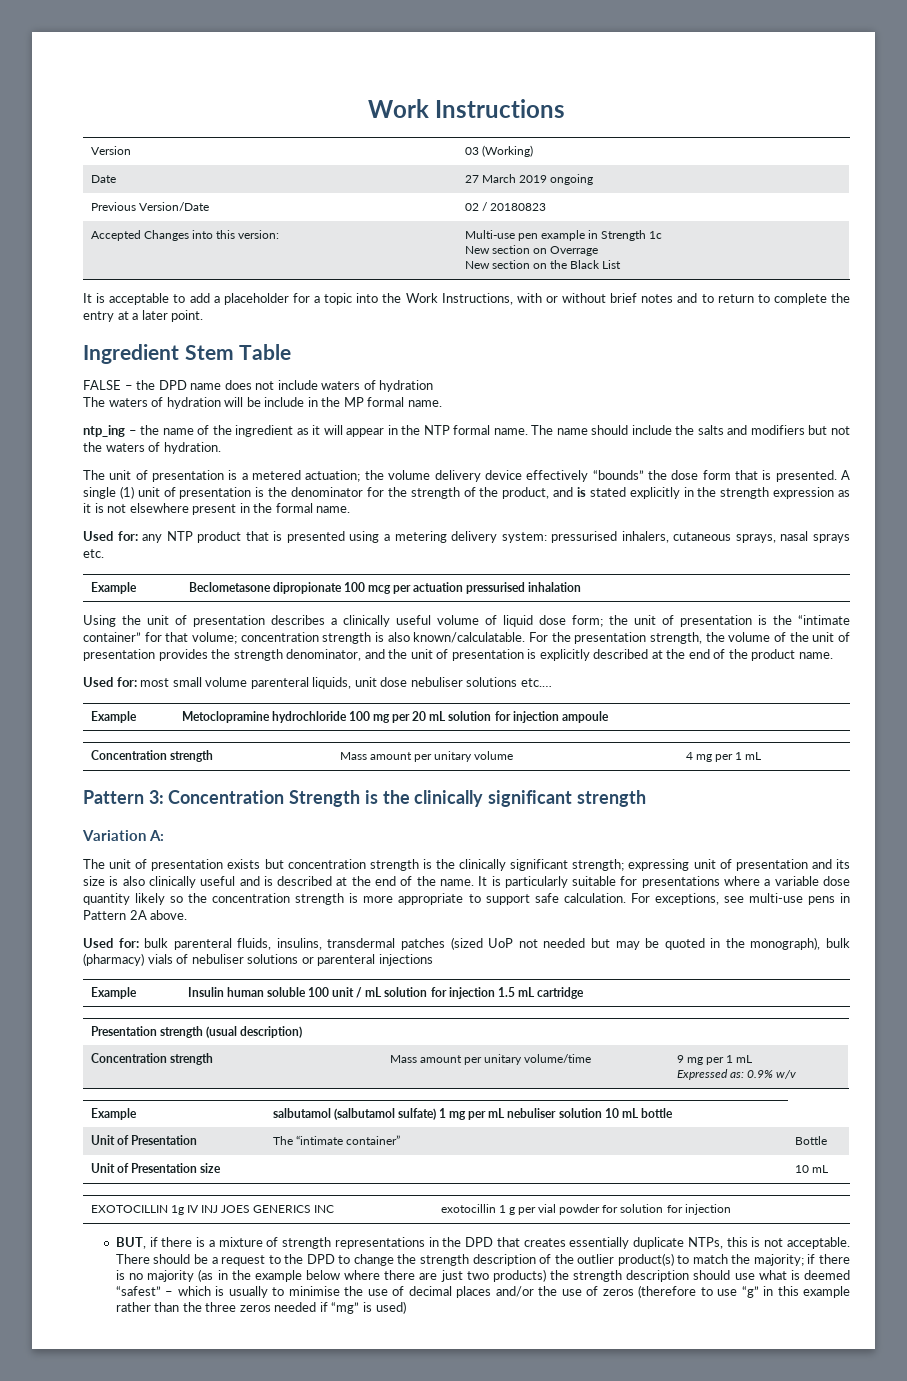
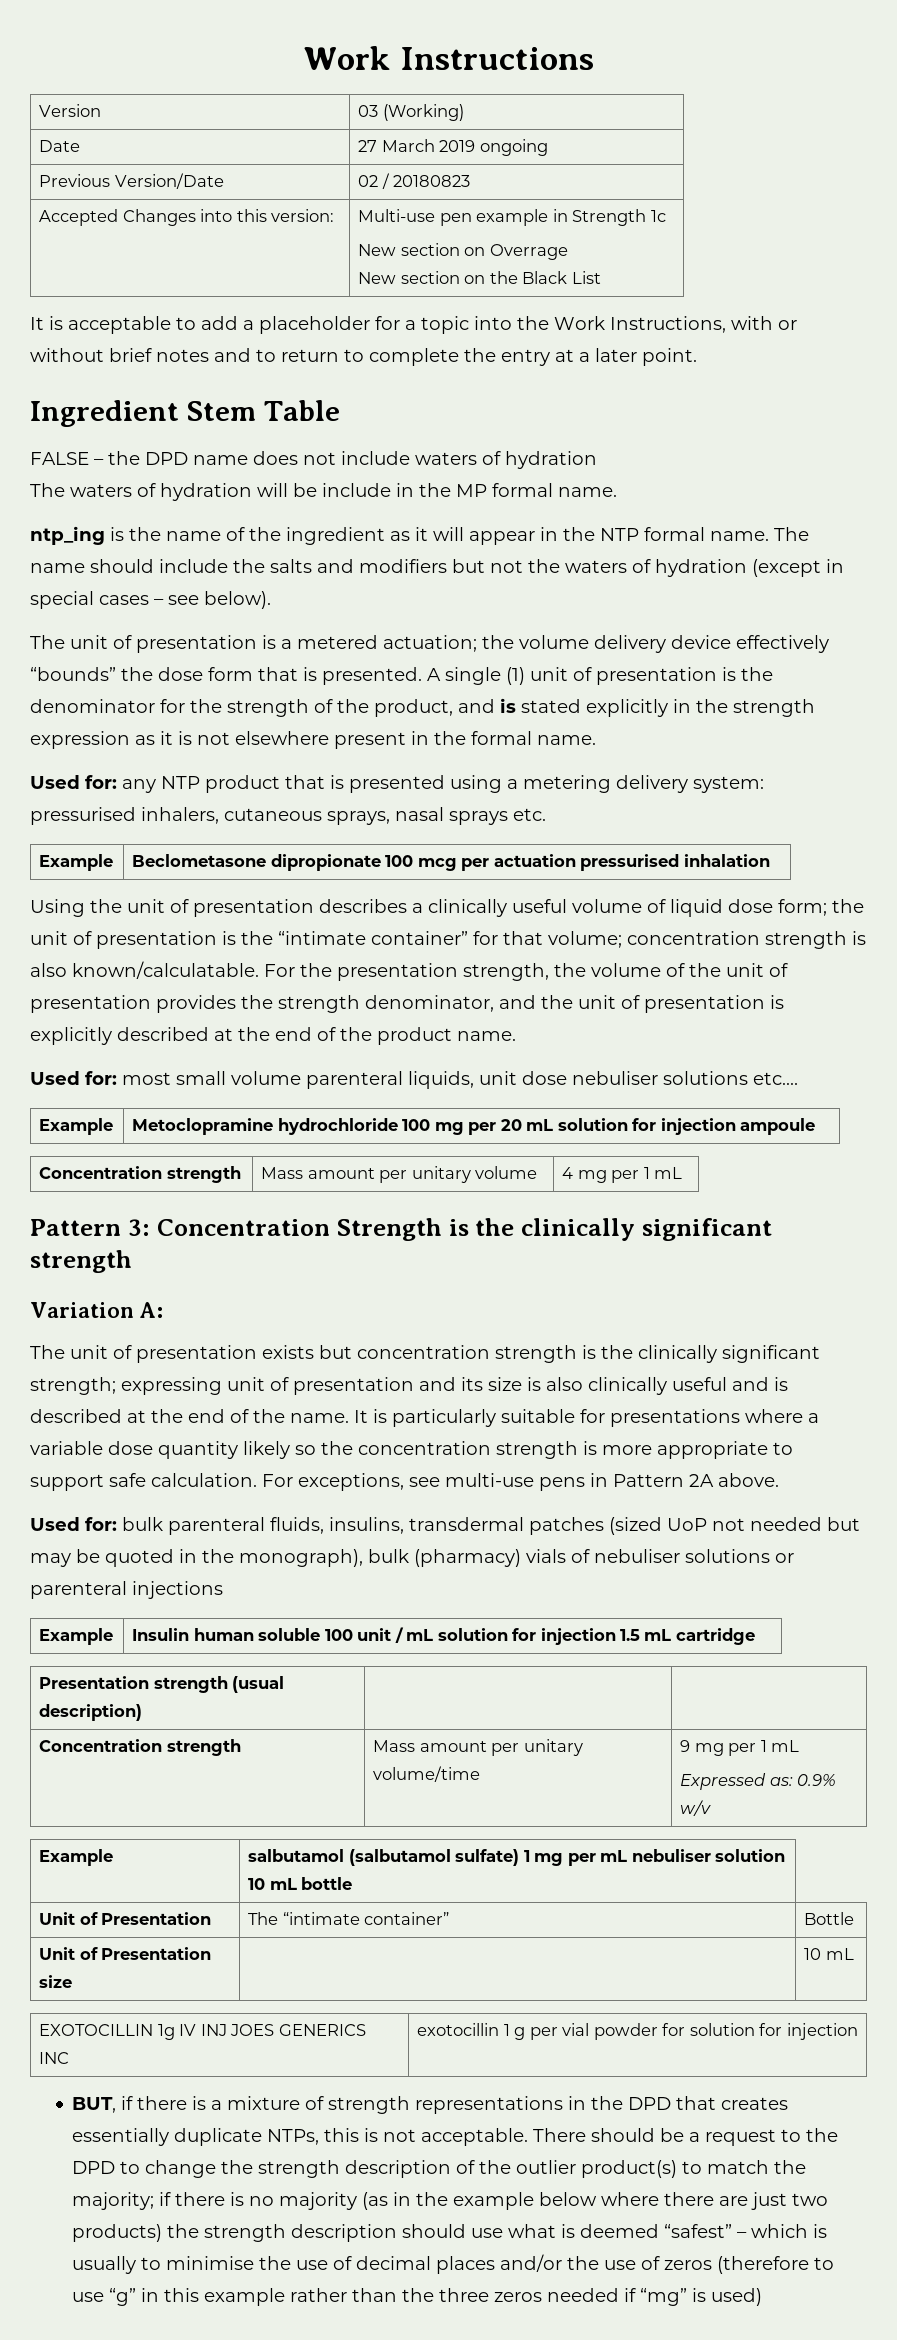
[128,430,137,435] – -> [110,527,124,541] is
[163,442,221,454] hydration. -> [655,559,844,577] [30,591,271,609] hydration (except in special cases – see below).

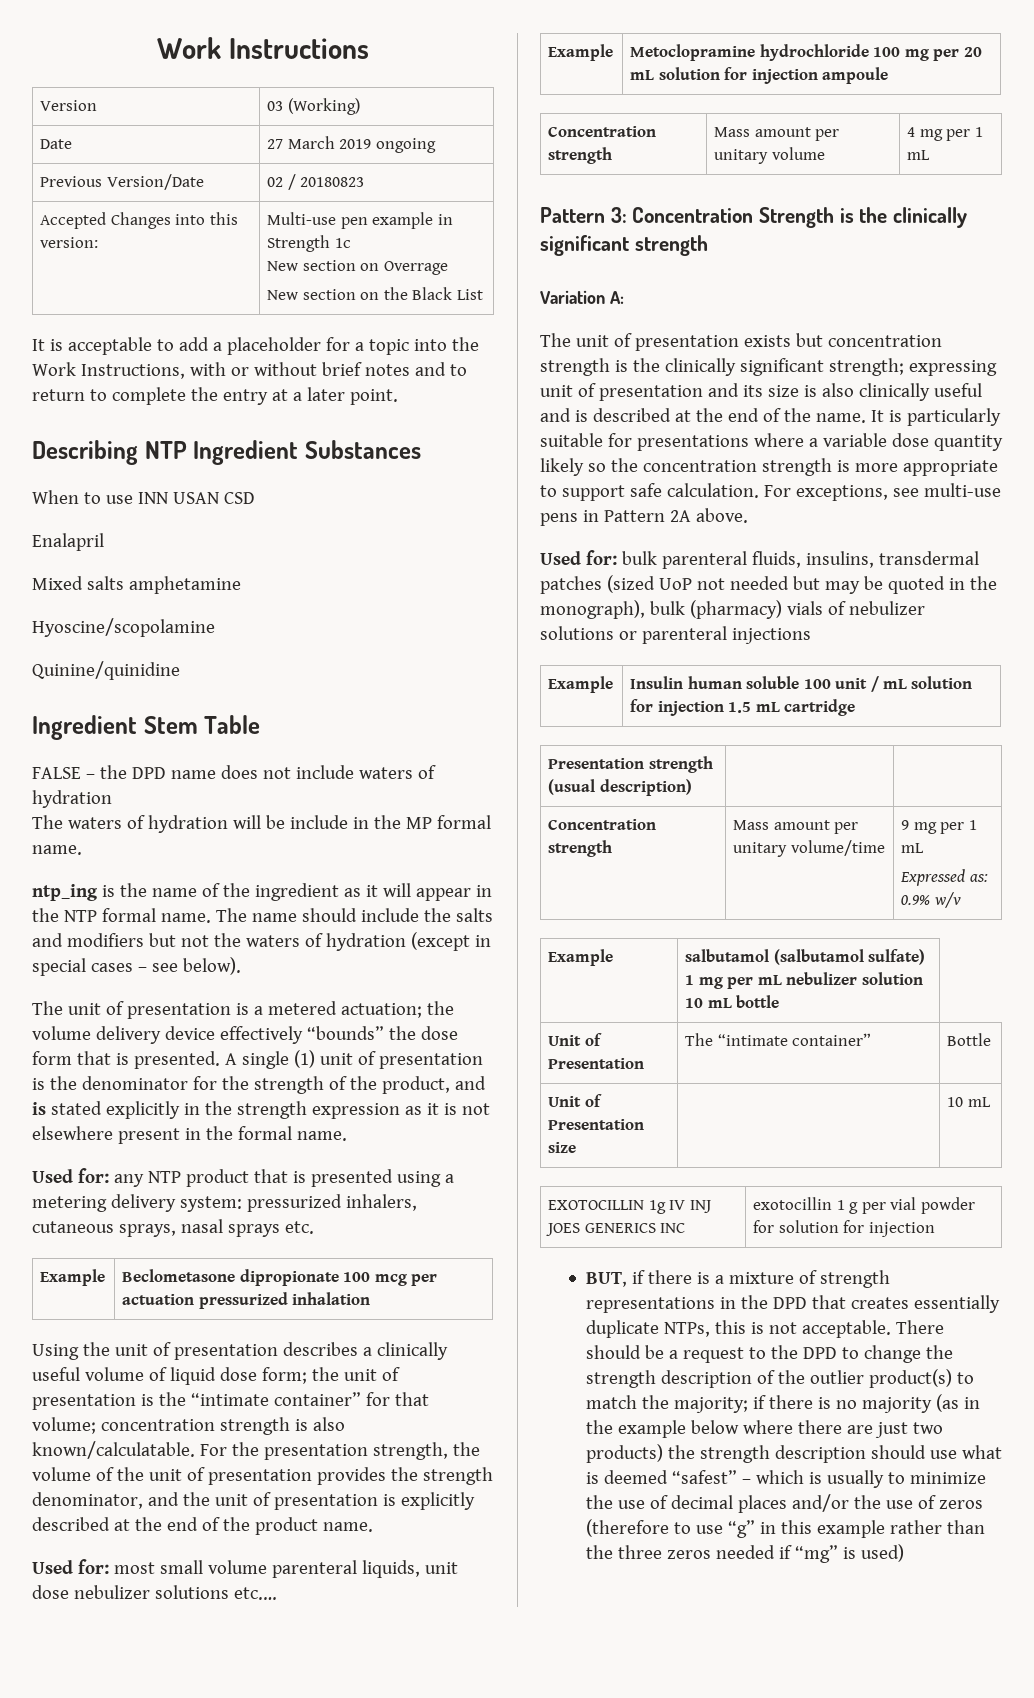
(697, 357) none -> [32,440,421,465] [32,490,255,504] [32,533,104,551] [32,576,241,594] [32,618,215,637] [32,661,180,680] // Describing NTP Ingredient Substances // When to use INN USAN CSD // Enalapril // Mixed salts amphetamine // Hyoscine/scopolamine // Quinine/quinidine
[30,807,136,825] pressurised -> [246,1194,342,1212] pressurized
[580,854,680,871] pressurised -> [198,1292,288,1309] pressurized
[572,1071,658,1085] nebuliser -> [73,1585,150,1599] nebulizer
[594,1549,680,1563] nebuliser -> [848,601,925,615] nebulizer
[631,1849,711,1862] nebuliser -> [786,972,858,985] nebulizer
[166,2256,255,2270] minimise -> [909,1472,986,1484] minimize

